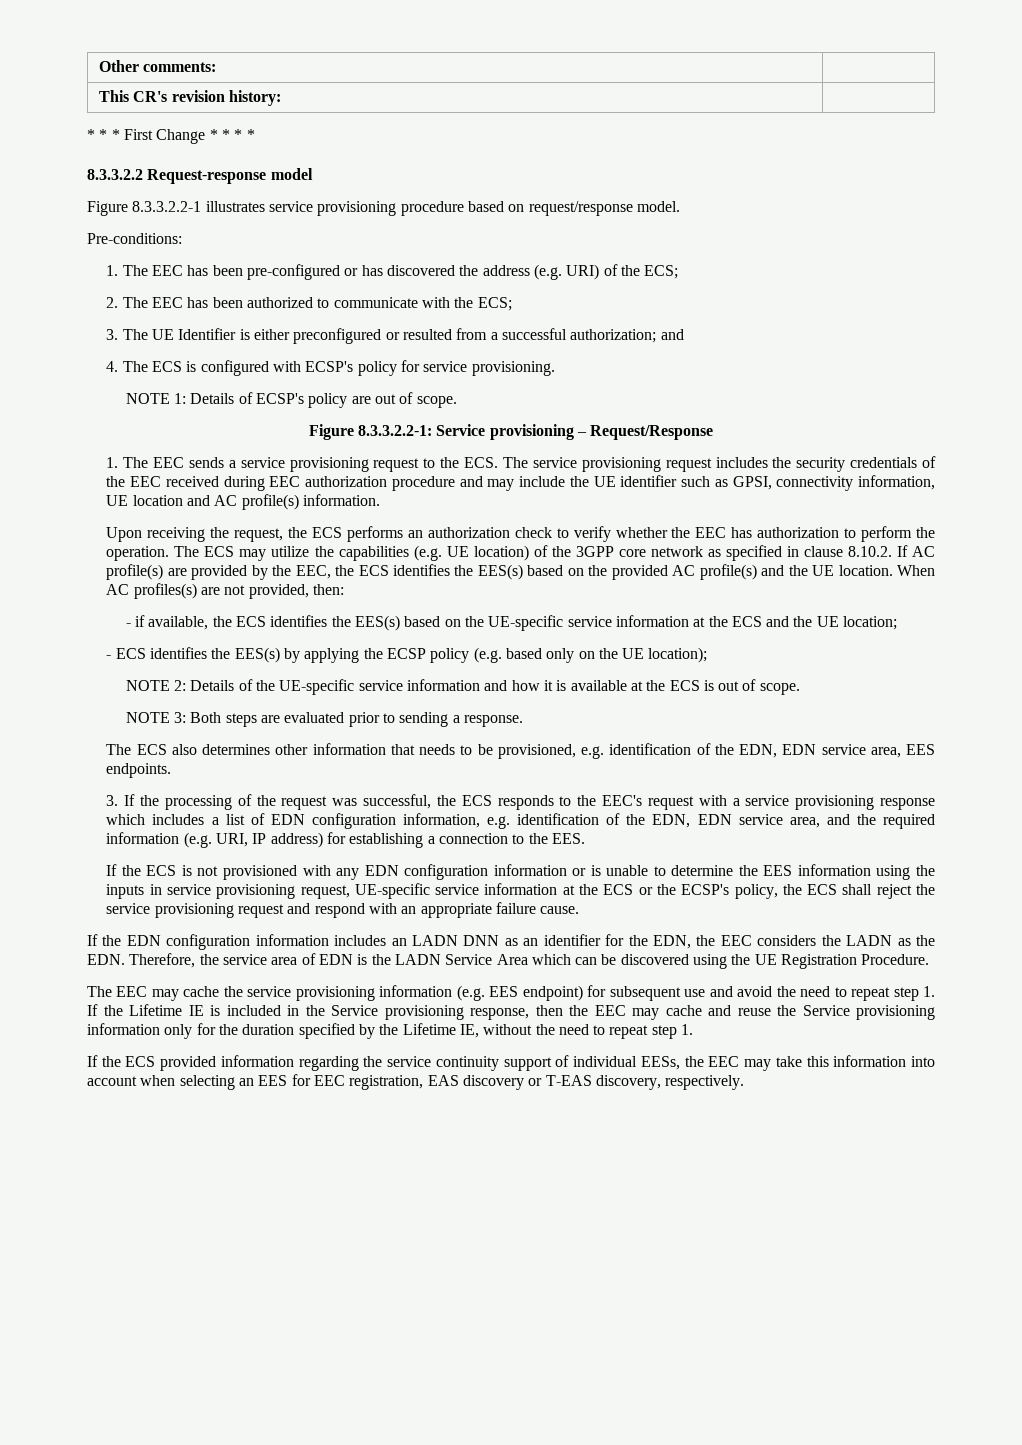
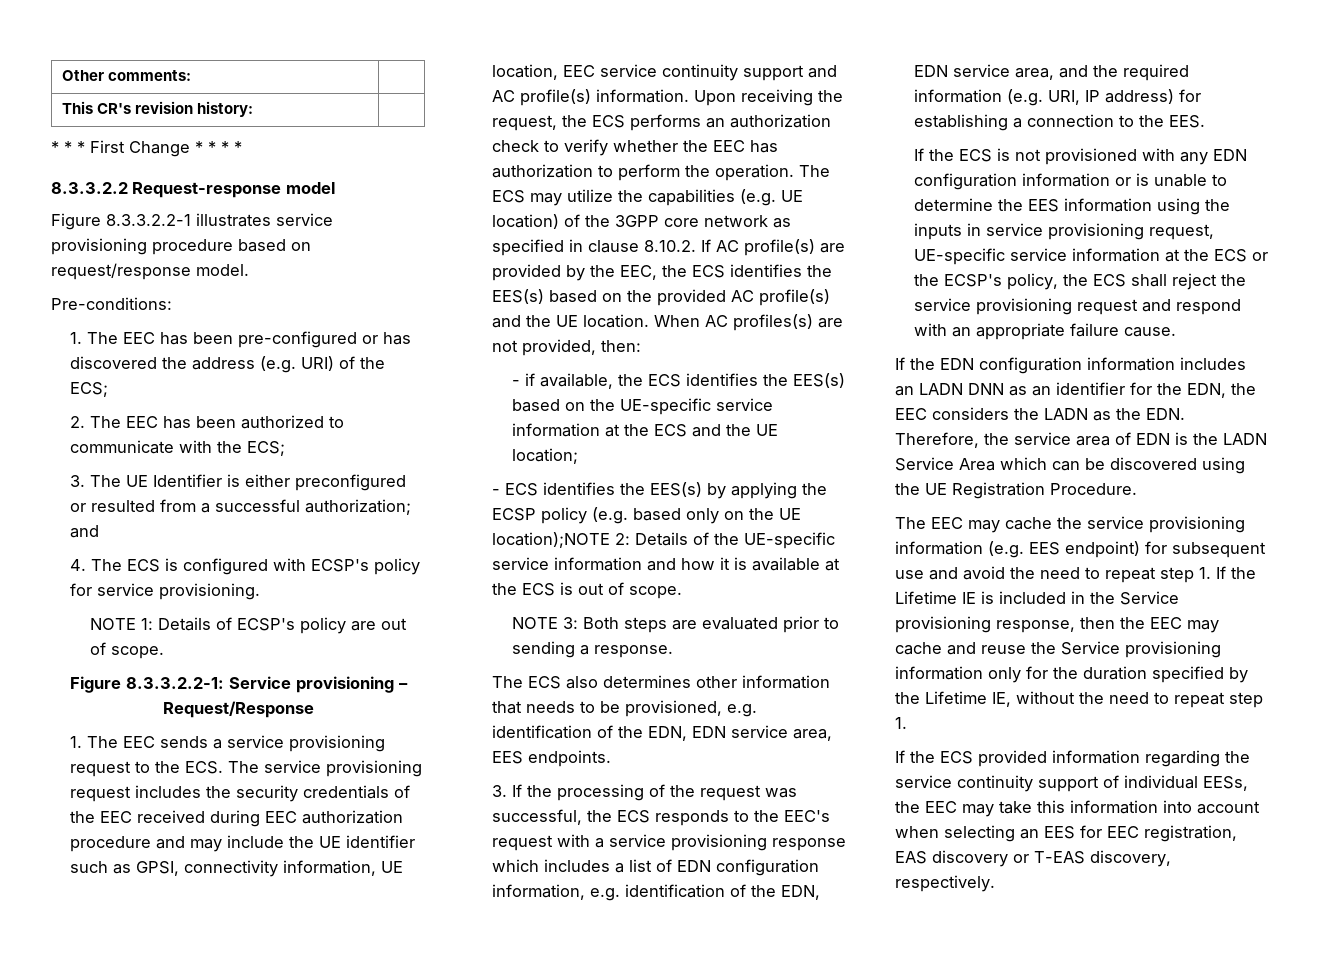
[132,495,183,506] location -> [492,64,805,81] location, EEC service continuity support
(380, 500) // -> (690, 96) none
[648,647,708,663] [125,680,170,691] location); // NOTE -> [492,532,611,548] location);NOTE

